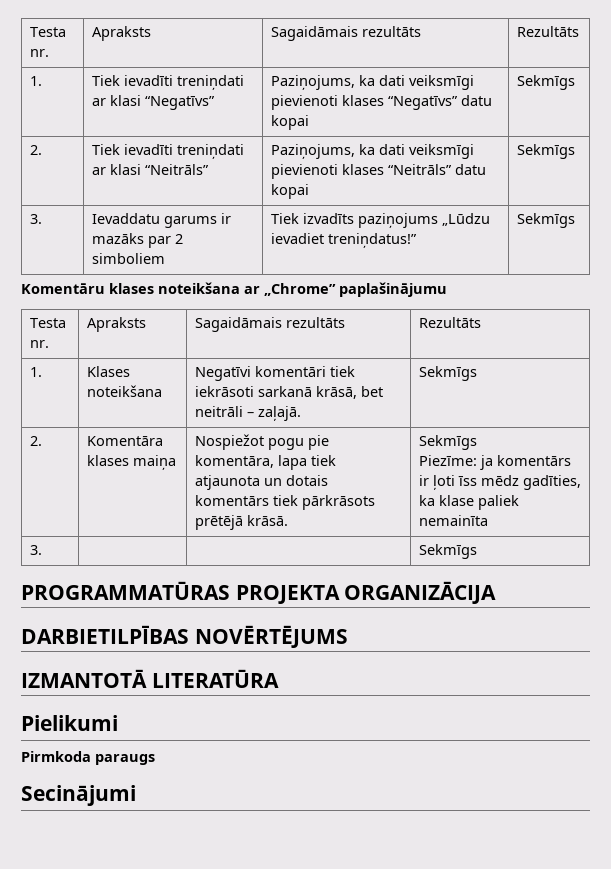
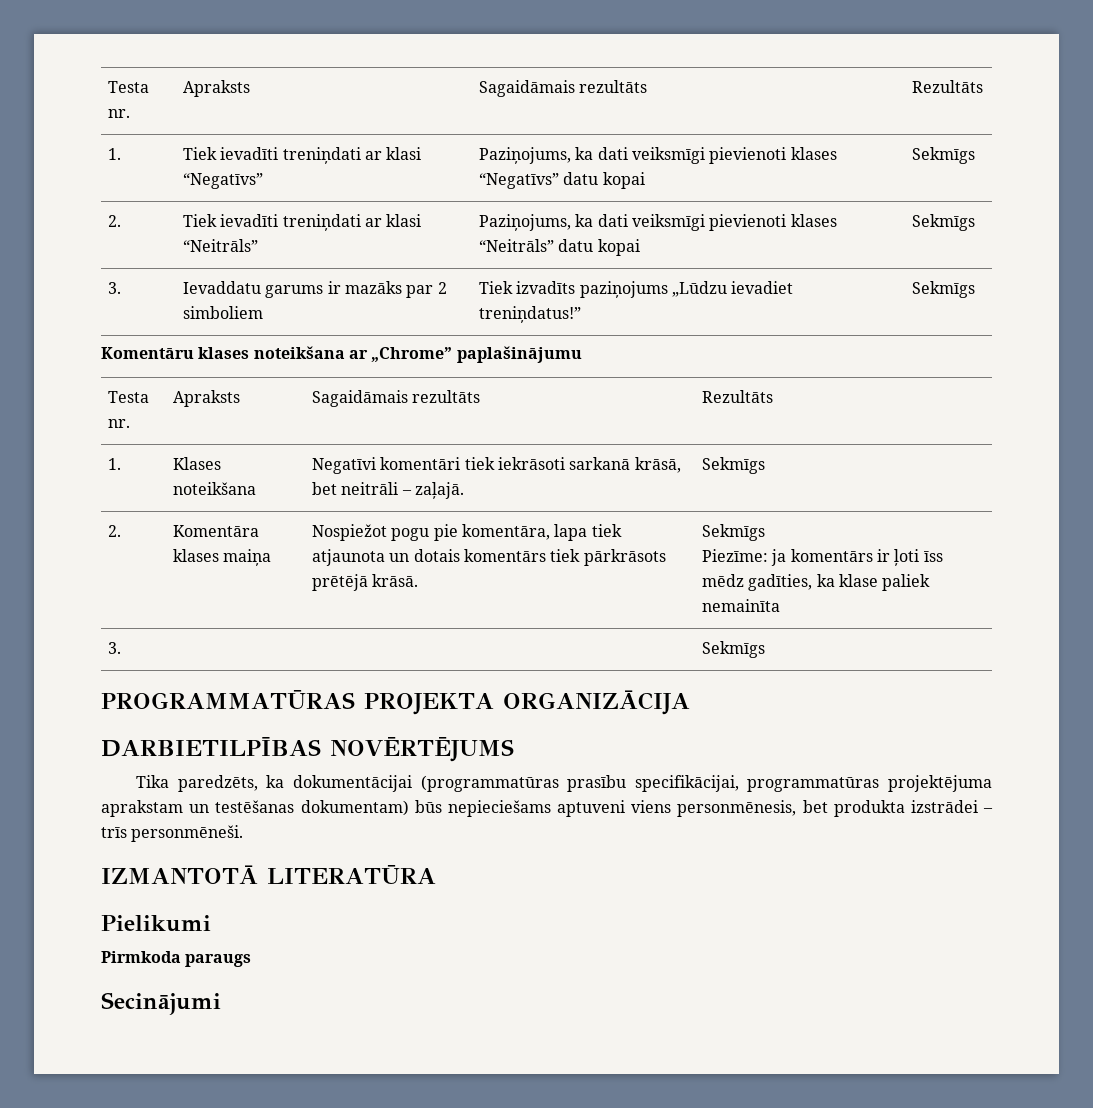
(348, 636) none -> [136,775,992,792] [101,800,993,817] [101,825,244,842] // Tika paredzēts, ka dokumentācijai (programmatūras prasību specifikācijai, programmatūras projektējuma aprakstam un testēšanas dokumentam) būs nepieciešams aptuveni viens personmēnesis, bet produkta izstrādei – trīs personmēneši.

